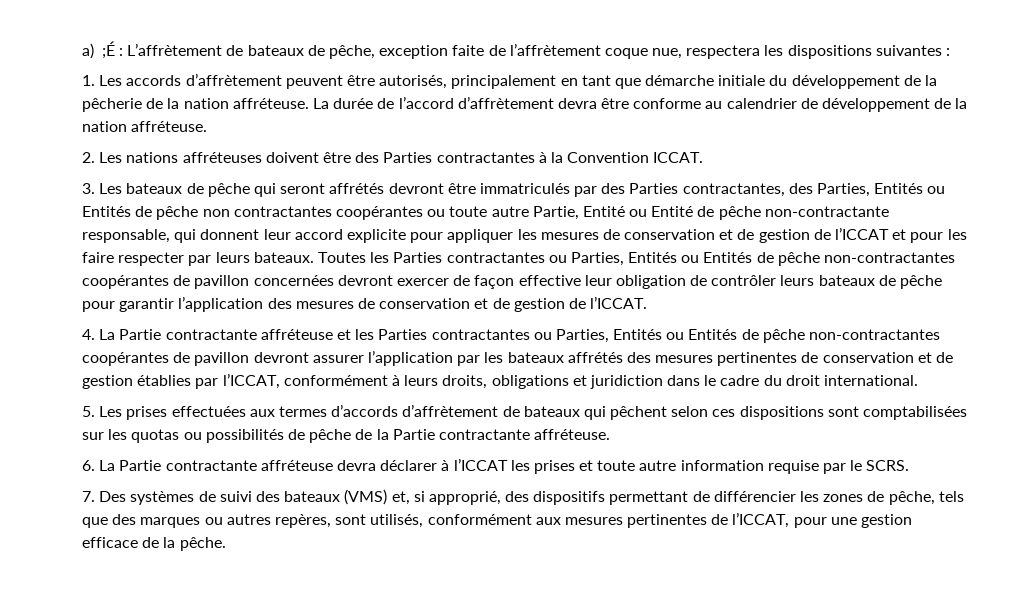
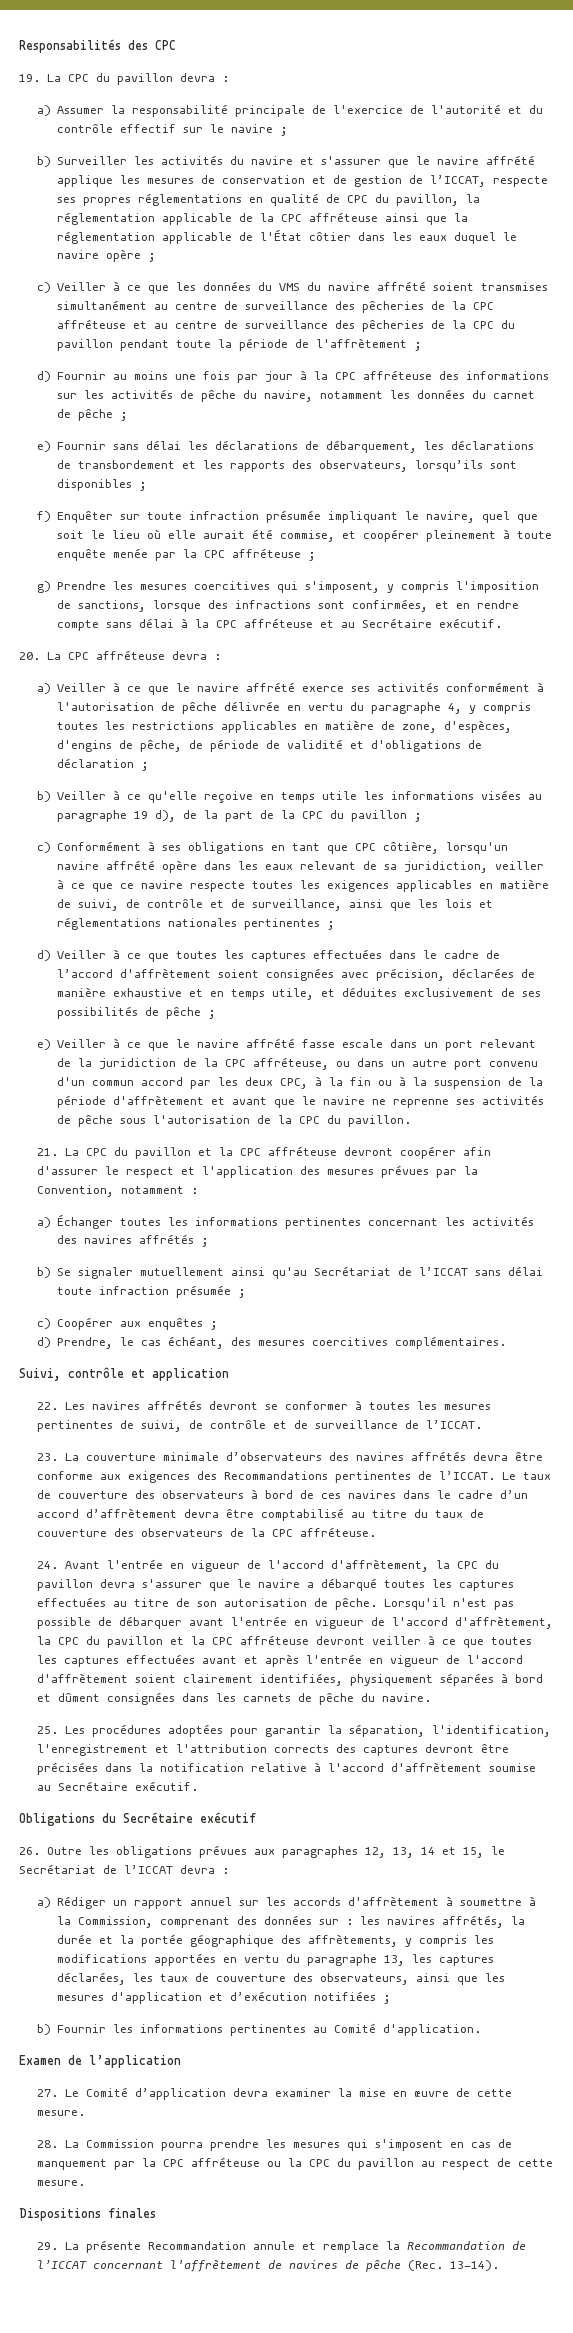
[82,41,950,59] [82,73,938,89] [82,96,968,112] [82,121,208,132] [82,152,704,163] [82,183,946,197] [82,206,889,220] [82,229,514,243] a) ;É : L’affrètement de bateaux de pêche, exception faite de l’affrètement coque nue, respectera les dispositions suivantes : // 1. Les accords d’affrètement peuvent être autorisés, principalement en tant que démarche initiale du développement de la pêcherie de la nation affréteuse. La durée de l’accord d’affrètement devra être conforme au calendrier de développement de la nation affréteuse. // 2. Les nations affréteuses doivent être des Parties contractantes à la Convention ICCAT. // 3. Les bateaux de pêche qui seront affrétés devront être immatriculés par des Parties contractantes, des Parties, Entités ou Entités de pêche non contractantes coopérantes ou toute autre Partie, Entité ou Entité de pêche non-contractante responsable, qui donnent leur accord explicite pour appliquer -> [19,39,176,53] [19,73,229,85] [36,104,544,117] [57,123,289,136] [36,155,536,168] [57,175,114,187] Responsabilités des CPC // 19. La CPC du pavillon devra : // a) Assumer la responsabilité principale de l'exercice de l'autorité et du contrôle effectif sur le navire ; // b) Surveiller les activités du navire et s'assurer que le navire affrété applique
[835,227,967,243] [82,252,956,266] [82,275,943,289] [82,296,565,312] l’ICCAT et pour les faire respecter par leurs bateaux. Toutes les Parties contractantes ou Parties, Entités ou Entités de pêche non-contractantes coopérantes de pavillon concernées devront exercer de façon effective leur obligation de contrôler leurs bateaux de pêche pour garantir l’application des mesures de conservation et de gestion -> [430,175,549,187] [57,193,481,206] [57,212,469,225] [57,229,518,244] [57,249,157,262] [36,281,549,294] [57,300,495,313] [57,319,516,332] [57,338,423,351] [36,370,550,383] [57,389,536,402] [57,408,129,421] [36,440,535,453] [57,460,518,472] [57,479,148,491] [36,510,539,523] [57,529,553,542] [57,548,317,561] [36,581,540,593] [57,599,520,612] [57,618,503,631] [19,650,221,660] [36,682,545,695] [57,701,532,714] [57,720,513,733] [57,739,483,752] [57,758,150,771] [36,790,543,803] [57,810,423,822] [36,841,509,854] [57,860,545,873] [57,879,550,892] [57,898,494,911] [57,917,336,930] [36,949,501,962] [57,968,536,981] [57,987,542,1000] [57,1006,217,1019] [36,1038,537,1051] [57,1057,539,1070] [57,1076,544,1089] [57,1095,545,1108] [57,1114,412,1127] [36,1146,491,1159] [36,1165,478,1178] [36,1185,198,1197] [36,1214,535,1229] [57,1234,210,1247] [36,1266,544,1279] [57,1285,247,1298] [36,1317,219,1330] [36,1336,507,1349] [19,1367,229,1381] [36,1400,491,1410] [36,1419,398,1432] l’ICCAT, respecte ses propres réglementations en qualité de CPC du pavillon, la réglementation applicable de la CPC affréteuse ainsi que la réglementation applicable de l'État côtier dans les eaux duquel le navire opère ; // c) Veiller à ce que les données du VMS du navire affrété soient transmises simultanément au centre de surveillance des pêcheries de la CPC affréteuse et au centre de surveillance des pêcheries de la CPC du pavillon pendant toute la période de l'affrètement ; // d) Fournir au moins une fois par jour à la CPC affréteuse des informations sur les activités de pêche du navire, notamment les données du carnet de pêche ; // e) Fournir sans délai les déclarations de débarquement, les déclarations de transbordement et les rapports des observateurs, lorsqu’ils sont disponibles ; // f) Enquêter sur toute infraction présumée impliquant le navire, quel que soit le lieu où elle aurait été commise, et coopérer pleinement à toute enquête menée par la CPC affréteuse ; // g) Prendre les mesures coercitives qui s'imposent, y compris l'imposition de sanctions, lorsque des infractions sont confirmées, et en rendre compte sans délai à la CPC affréteuse et au Secrétaire exécutif. // 20. La CPC affréteuse devra : // a) Veiller à ce que le navire affrété exerce ses activités conformément à l'autorisation de pêche délivrée en vertu du paragraphe 4, y compris toutes les restrictions applicables en matière de zone, d'espèces, d'engins de pêche, de période de validité et d'obligations de déclaration ; // b) Veiller à ce qu'elle reçoive en temps utile les informations visées au paragraphe 19 d), de la part de la CPC du pavillon ; // c) Conformément à ses obligations en tant que CPC côtière, lorsqu'un navire affrété opère dans les eaux relevant de sa juridiction, veiller à ce que ce navire respecte toutes les exigences applicables en matière de suivi, de contrôle et de surveillance, ainsi que les lois et réglementations nationales pertinentes ; // d) Veiller à ce que toutes les captures effectuées dans le cadre de l’accord d'affrètement soient consignées avec précision, déclarées de manière exhaustive et en temps utile, et déduites exclusivement de ses possibilités de pêche ; // e) Veiller à ce que le navire affrété fasse escale dans un port relevant de la juridiction de la CPC affréteuse, ou dans un autre port convenu d'un commun accord par les deux CPC, à la fin ou à la suspension de la période d'affrètement et avant que le navire ne reprenne ses activités de pêche sous l'autorisation de la CPC du pavillon. // 21. La CPC du pavillon et la CPC affréteuse devront coopérer afin d'assurer le respect et l'application des mesures prévues par la Convention, notamment : // a) Échanger toutes les informations pertinentes concernant les activités des navires affrétés ; // b) Se signaler mutuellement ainsi qu'au Secrétariat de l’ICCAT sans délai toute infraction présumée ; // c) Coopérer aux enquêtes ; // d) Prendre, le cas échéant, des mesures coercitives complémentaires. // Suivi, contrôle et application // 22. Les navires affrétés devront se conformer à toutes les mesures pertinentes de suivi, de contrôle et de surveillance
[82,329,941,343] [82,350,954,366] [82,373,919,389] [82,404,968,420] [82,429,611,443] [82,458,910,474] [82,489,964,505] [82,512,913,528] [82,537,226,551] 4. La Partie contractante affréteuse et les Parties contractantes ou Parties, Entités ou Entités de pêche non-contractantes coopérantes de pavillon devront assurer l’application par les bateaux affrétés des mesures pertinentes de conservation et de gestion établies par l’ICCAT, conformément à leurs droits, obligations et juridiction dans le cadre du droit international. // 5. Les prises effectuées aux termes d’accords d’affrètement de bateaux qui pêchent selon ces dispositions sont comptabilisées sur les quotas ou possibilités de pêche de la Partie contractante affréteuse. // 6. La Partie contractante affréteuse devra déclarer à l’ICCAT les prises et toute autre information requise par le SCRS. // 7. Des systèmes de suivi des bateaux (VMS) et, si approprié, des dispositifs permettant de différencier les zones de pêche, tels que des marques ou autres repères, sont utilisés, conformément aux mesures pertinentes de l’ICCAT, pour une gestion efficace de la pêche. -> [36,1451,543,1461] [36,1471,551,1483] [36,1489,528,1499] [36,1508,484,1521] [36,1527,376,1537] [36,1559,499,1572] [36,1578,514,1591] [36,1597,514,1610] [36,1616,553,1629] [36,1635,532,1648] [36,1654,523,1667] [36,1673,543,1686] [36,1692,431,1705] [36,1724,551,1737] [36,1743,509,1756] [36,1762,536,1775] [36,1781,198,1791] [19,1812,256,1826] [19,1845,505,1858] [19,1864,229,1874] [36,1896,537,1909] [57,1915,526,1928] [57,1934,495,1947] [57,1953,495,1966] [57,1972,506,1985] [57,1991,392,2004] [36,2023,482,2036] [19,2055,181,2068] [36,2087,512,2100] [36,2110,85,2116] [36,2139,512,2151] [36,2157,553,2170] [36,2180,85,2186] [19,2208,156,2221] [36,2240,526,2253] [36,2259,499,2272] 23. La couverture minimale d’observateurs des navires affrétés devra être conforme aux exigences des Recommandations pertinentes de l’ICCAT. Le taux de couverture des observateurs à bord de ces navires dans le cadre d’un accord d’affrètement devra être comptabilisé au titre du taux de couverture des observateurs de la CPC affréteuse. // 24. Avant l'entrée en vigueur de l'accord d'affrètement, la CPC du pavillon devra s'assurer que le navire a débarqué toutes les captures effectuées au titre de son autorisation de pêche. Lorsqu'il n'est pas possible de débarquer avant l'entrée en vigueur de l'accord d'affrètement, la CPC du pavillon et la CPC affréteuse devront veiller à ce que toutes les captures effectuées avant et après l'entrée en vigueur de l'accord d'affrètement soient clairement identifiées, physiquement séparées à bord et dûment consignées dans les carnets de pêche du navire. // 25. Les procédures adoptées pour garantir la séparation, l'identification, l'enregistrement et l'attribution corrects des captures devront être précisées dans la notification relative à l'accord d'affrètement soumise au Secrétaire exécutif. // Obligations du Secrétaire exécutif // 26. Outre les obligations prévues aux paragraphes 12, 13, 14 et 15, le Secrétariat de l’ICCAT devra : // a) Rédiger un rapport annuel sur les accords d'affrètement à soumettre à la Commission, comprenant des données sur : les navires affrétés, la durée et la portée géographique des affrètements, y compris les modifications apportées en vertu du paragraphe 13, les captures déclarées, les taux de couverture des observateurs, ainsi que les mesures d'application et d’exécution notifiées ; // b) Fournir les informations pertinentes au Comité d'application. // Examen de l’application // 27. Le Comité d’application devra examiner la mise en œuvre de cette mesure. // 28. La Commission pourra prendre les mesures qui s'imposent en cas de manquement par la CPC affréteuse ou la CPC du pavillon au respect de cette mesure. // Dispositions finales // 29. La présente Recommandation annule et remplace la Recommandation de l’ICCAT concernant l'affrètement de navires de pêche (Rec. 13-14).

